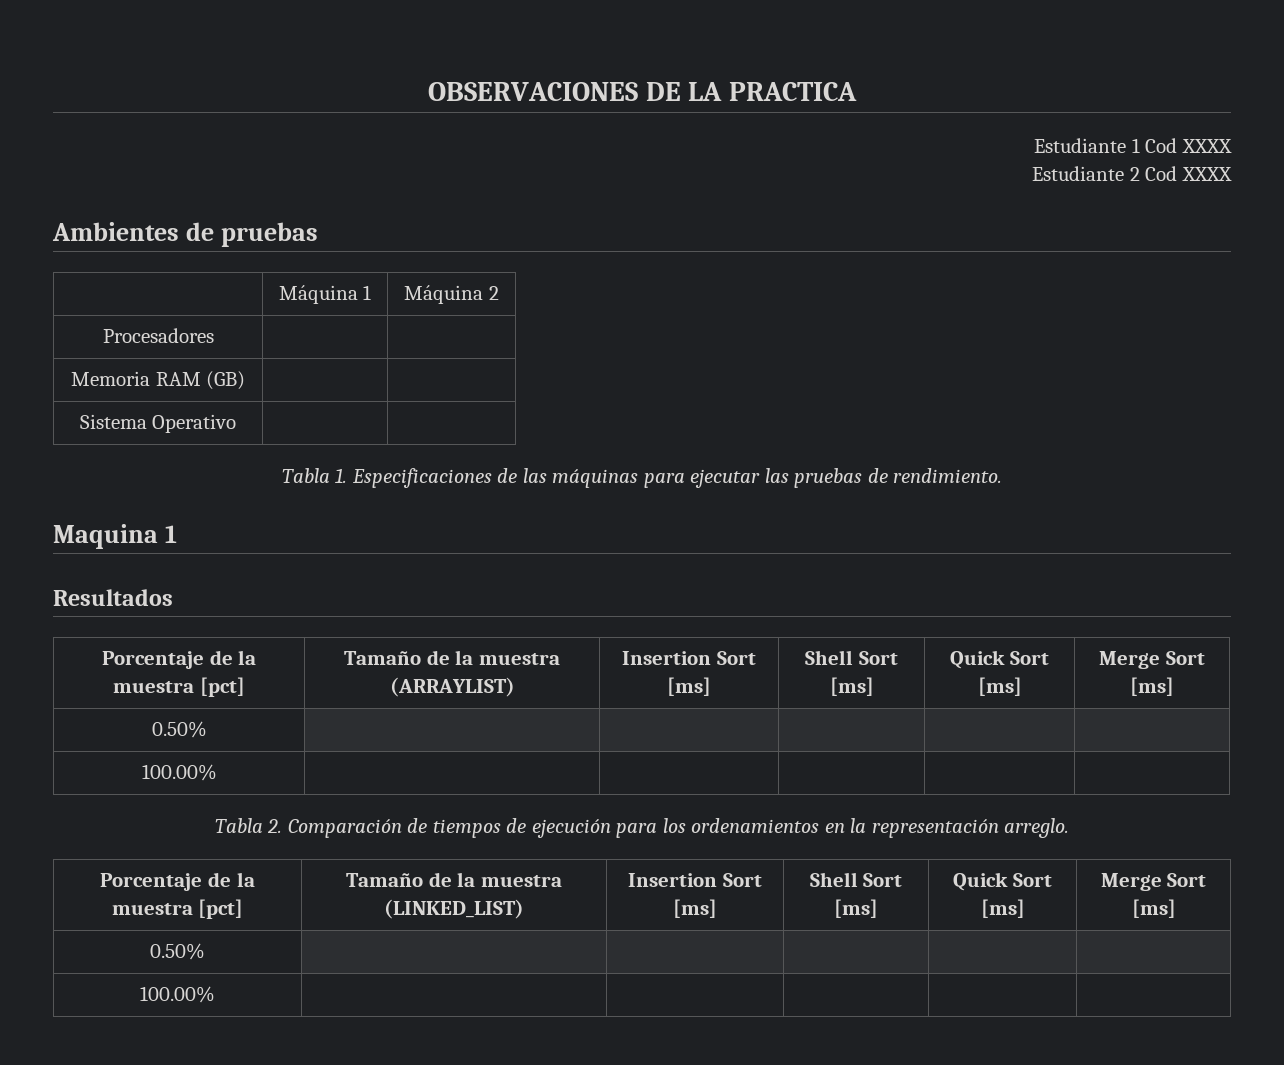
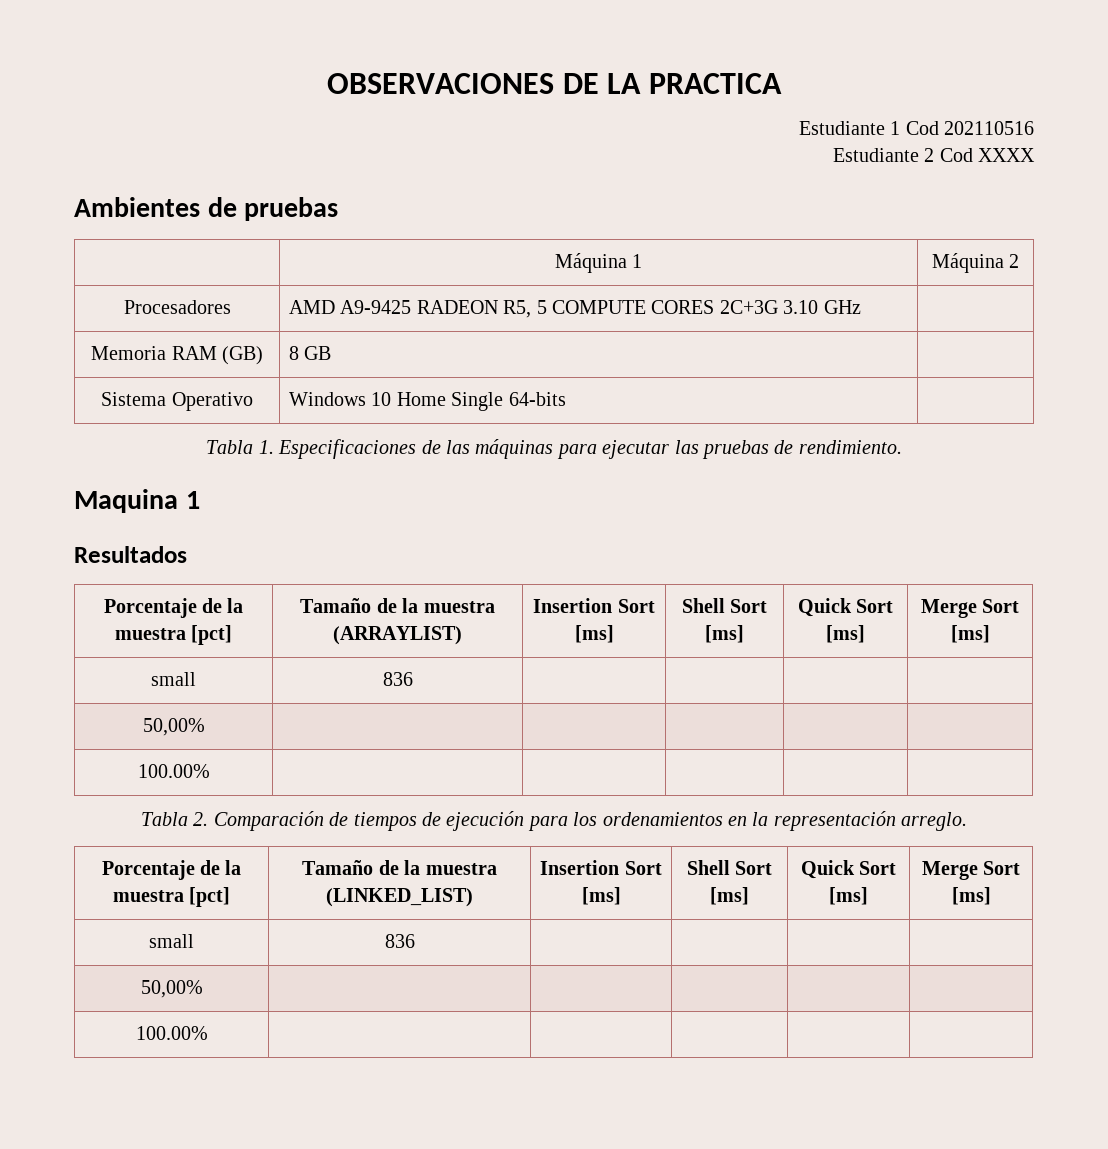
[1182,139,1233,153] XXXX -> [943,121,1034,135] 202110516
(214, 335) none -> [288,300,861,318] AMD A9-9425 RADEON R5, 5 COMPUTE CORES 2C+3G 3.10 GHz
(246, 380) none -> [288,346,332,360] 8 GB
(237, 423) none -> [288,392,566,411] Windows 10 Home Single 64-bits
[151,721,207,738] 0.50% -> [151,672,196,686] [382,672,413,686] [142,718,205,736] small | 836 | | | | // 50,00%
[150,943,205,960] 0.50% -> [149,934,194,948] [384,934,415,948] [140,980,203,998] small | 836 | | | | // 50,00%

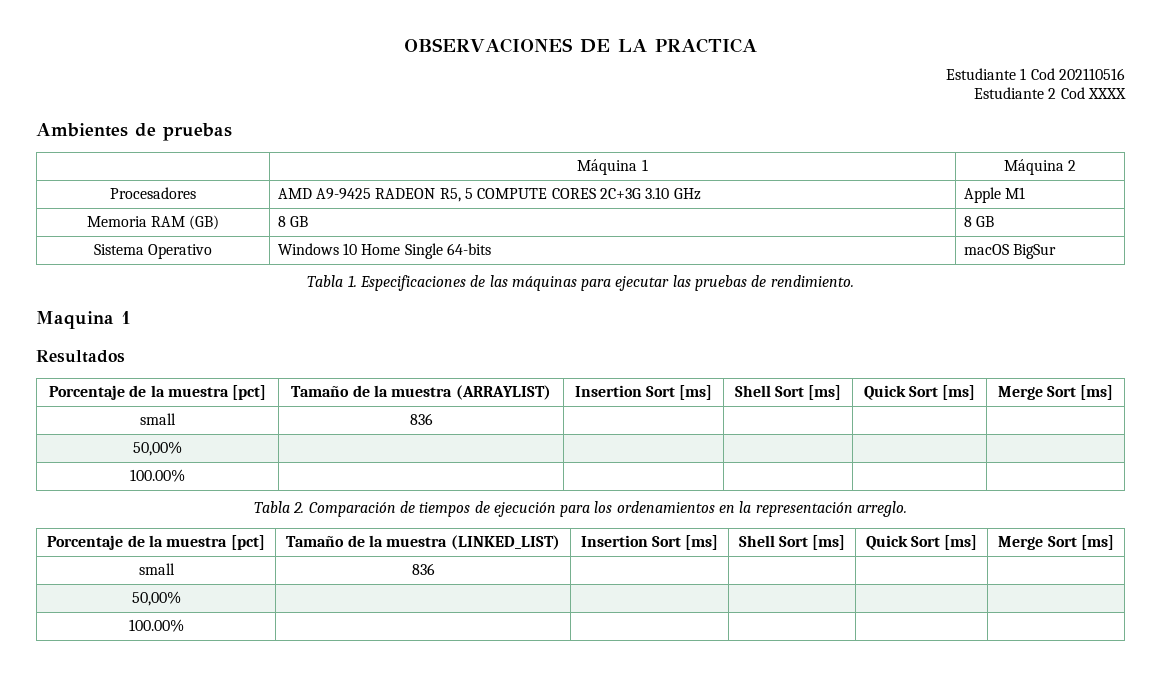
(861, 307) none -> [963,187,1026,203] Apple M1
(332, 353) none -> [963,216,995,227] 8 GB
(566, 399) none -> [963,244,1057,259] macOS BigSur

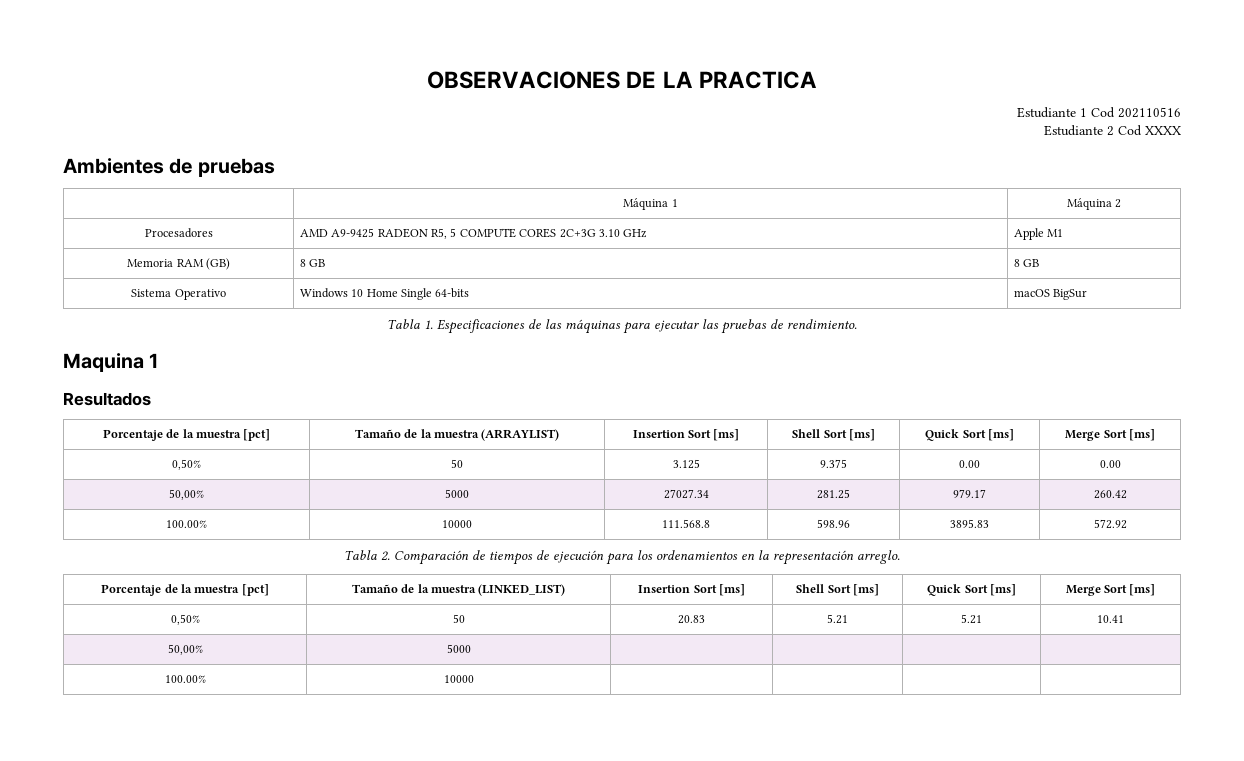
[140,413,176,425] [409,413,433,425] [133,441,182,456] [130,469,185,482] small | 836 | | | | // 50,00% | | | | | // 100.00% | | | | | -> [172,459,201,470] [451,459,463,468] [672,459,700,469] [820,459,847,468] [959,460,980,468] [1099,460,1121,468] [169,489,204,500] [445,489,469,498] [663,489,709,499] [817,489,850,499] [953,489,986,498] [1093,490,1127,499] [166,520,207,528] [442,520,472,528] [662,519,710,528] [817,519,850,528] [950,519,989,528] [1093,519,1127,529] 0,50% | 50 | 3.125 | 9.375 | 0.00 | 0.00 // 50,00% | 5000 | 27027.34 | 281.25 | 979.17 | 260.42 // 100.00% | 10000 | 111.568.8 | 598.96 | 3895.83 | 572.92
[138,563,175,575] [411,563,435,575] [131,591,181,606] [128,619,184,632] small | 836 | | | | // 50,00% | | | | | // 100.00% | -> [170,614,200,625] [452,614,465,623] [678,615,705,624] [827,614,848,624] [961,614,982,624] [1097,615,1124,623] [167,644,203,655] [446,644,471,653] [164,675,206,683] [443,675,474,683] 0,50% | 50 | 20.83 | 5.21 | 5.21 | 10.41 // 50,00% | 5000 | | | | // 100.00% | 10000

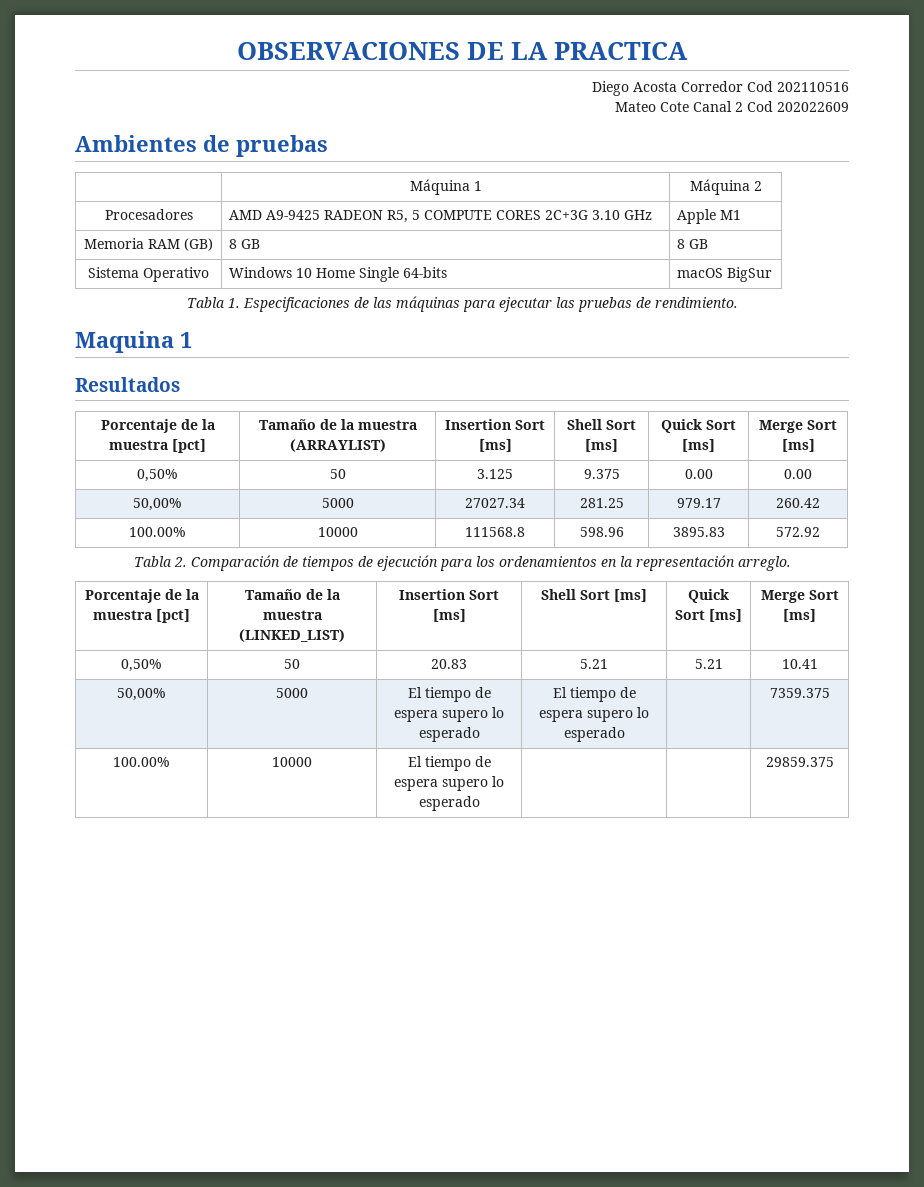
[1017,107,1087,118] Estudiante 1 -> [592,81,743,96] Diego Acosta Corredor
[1044,125,1103,136] Estudiante -> [615,101,732,112] Mateo Cote Canal
[1145,126,1182,135] XXXX -> [777,102,849,112] 202022609
[662,519,710,528] 111.568.8 -> [465,527,525,537] 111568.8
[164,675,206,683] [443,675,474,683] | | | // 100.00% | 10000 | | | | -> [407,687,491,702] [394,707,504,722] [418,727,480,742] [552,687,636,702] [539,707,649,722] [563,727,625,742] [769,688,830,698] [113,757,170,767] [272,757,312,767] [407,756,491,771] [394,776,504,791] [418,796,480,811] [765,757,834,767] El tiempo de espera supero lo esperado | El tiempo de espera supero lo esperado | | 7359.375 // 100.00% | 10000 | El tiempo de espera supero lo esperado | | | 29859.375

